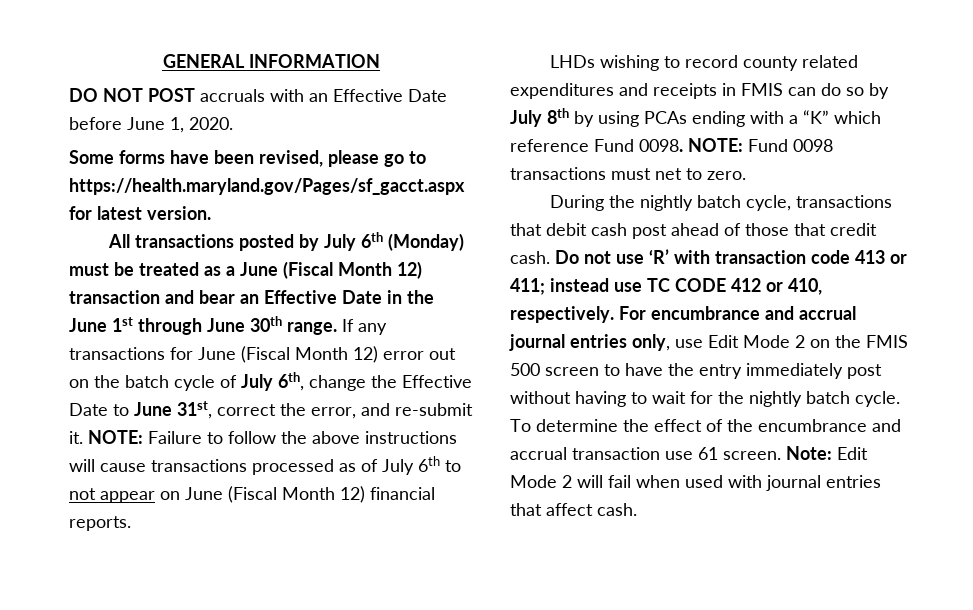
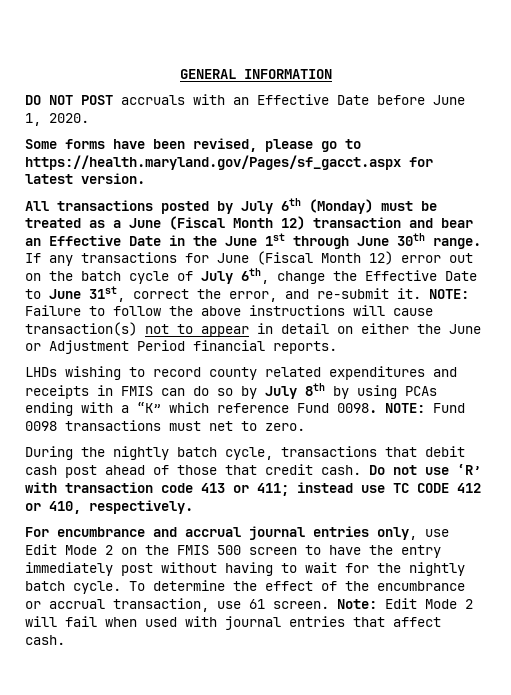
[151,456,461,475] [69,486,365,503] transactions processed as of July 6th to not appear on June (Fiscal Month 12) -> [25,322,481,337] [25,340,185,354] transaction(s) not to appear in detail on either the June or Adjustment Period
(614, 314) none -> (193, 507) //
[872,419,901,432] [510,447,660,460] and accrual transaction -> [25,598,209,612] or accrual transaction,

